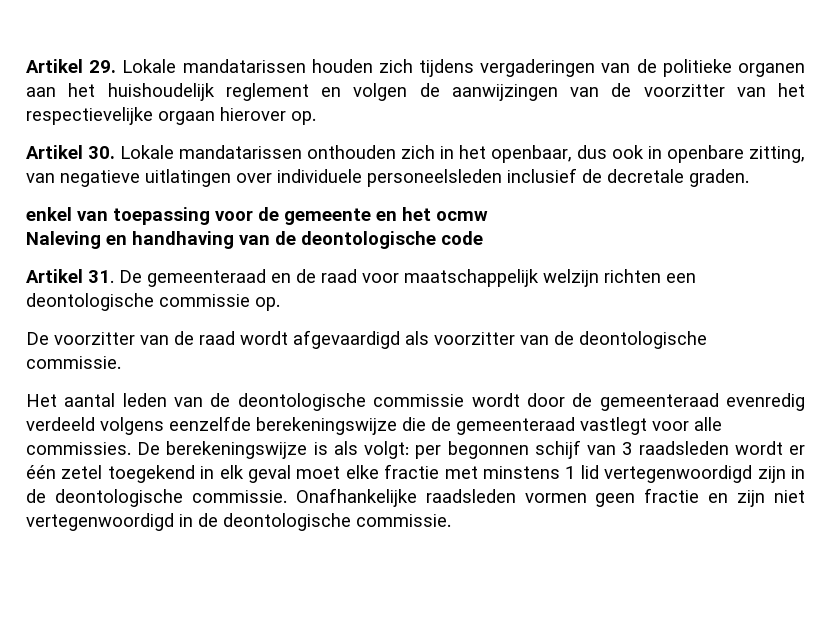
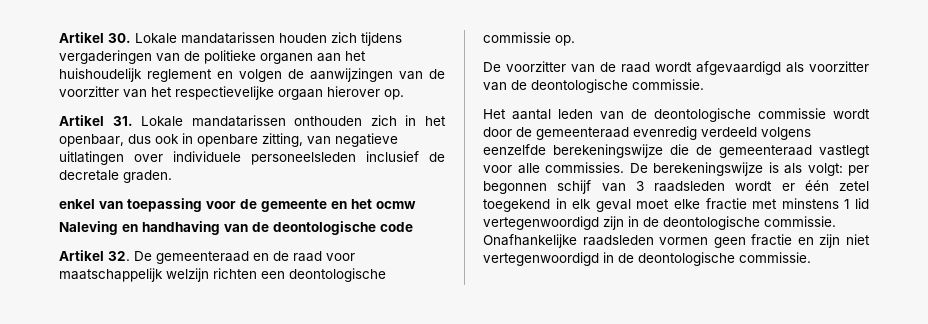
[26,59,117,73] Artikel 29. -> [59,32,131,43] Artikel 30.
[88,146,115,159] 30. -> [112,116,133,126] 31.
[88,270,114,283] 31. -> [108,251,130,261] 32.

